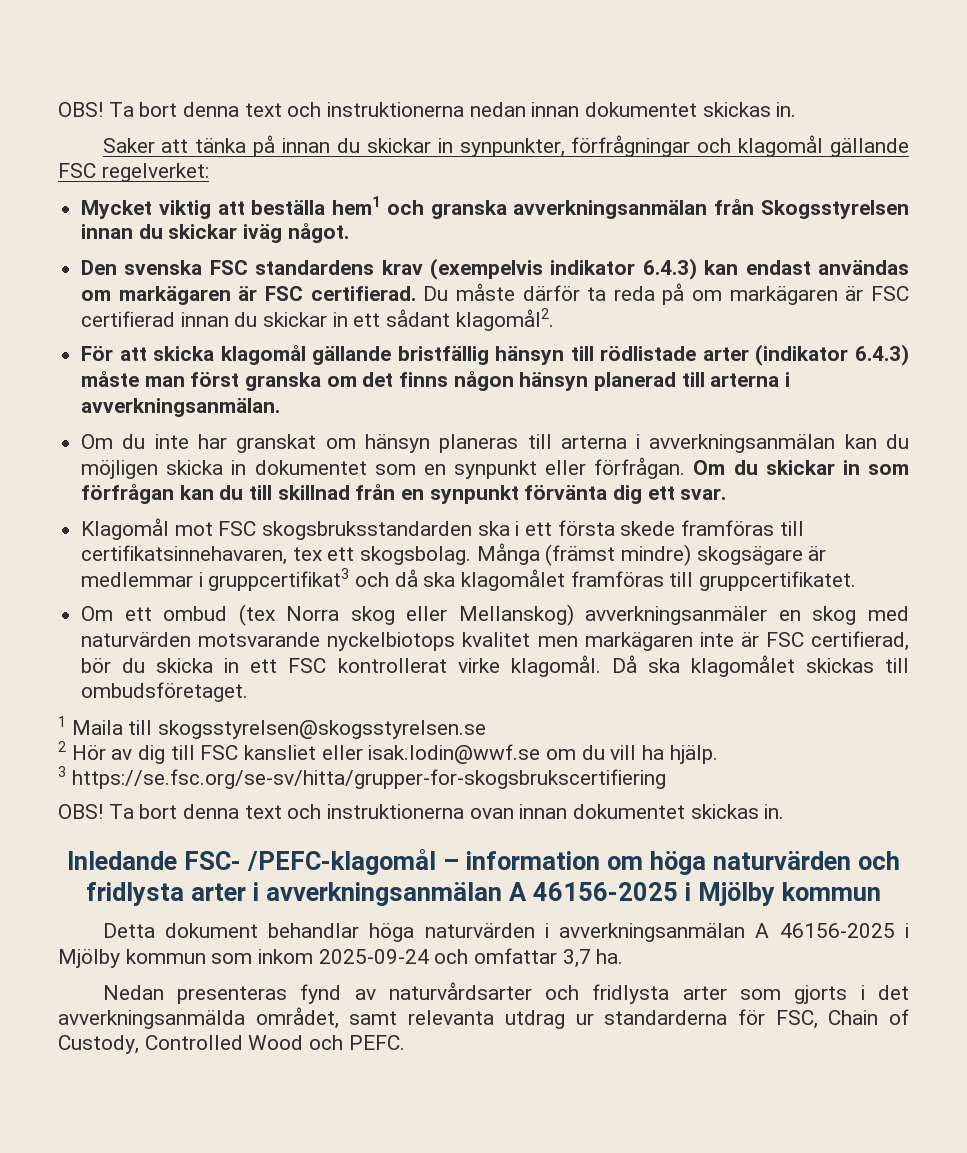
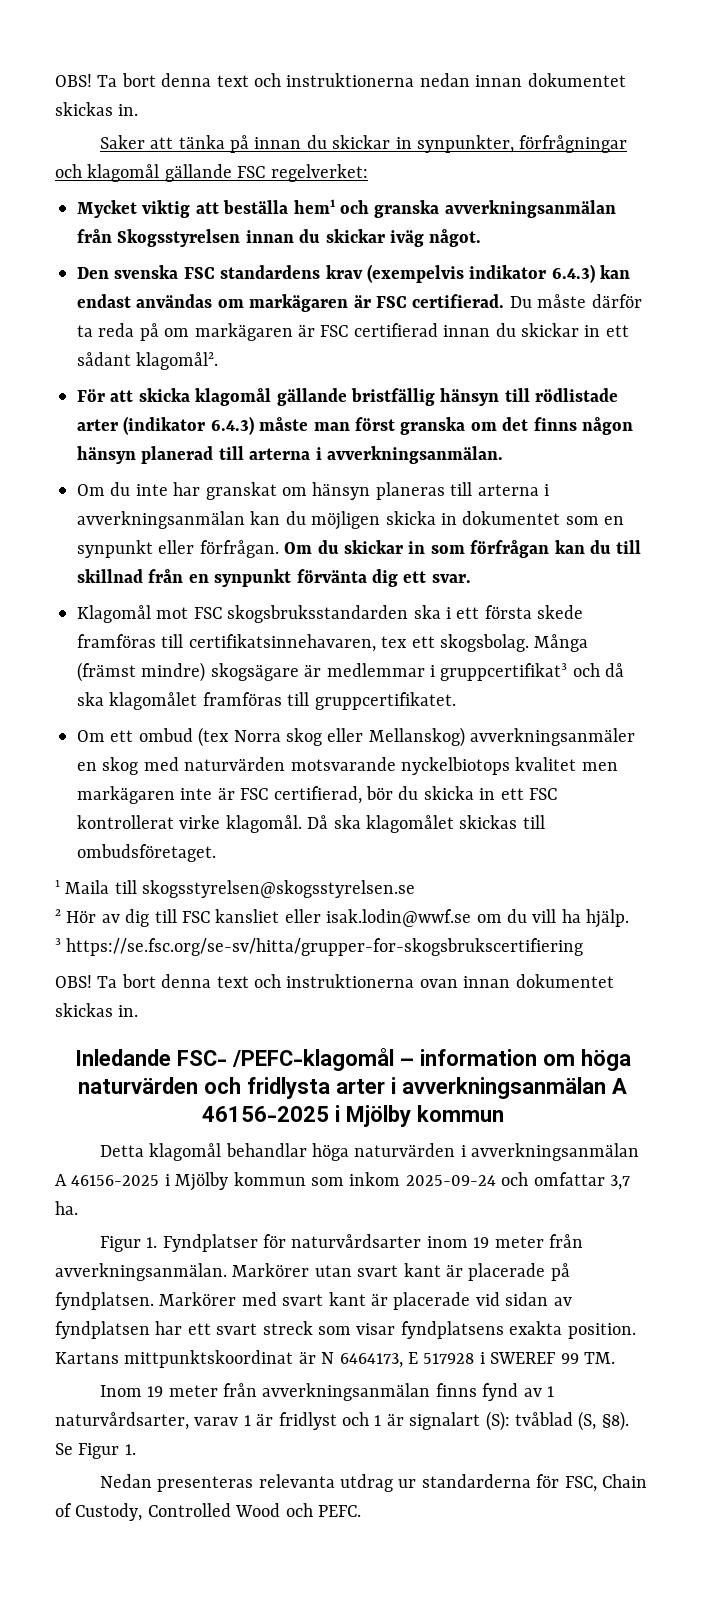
[164,923,258,938] dokument -> [149,1143,222,1161] klagomål
[102,982,909,1004] [58,1007,398,1029] Nedan presenteras fynd av naturvårdsarter och fridlysta arter som gjorts i det avverkningsanmälda området, samt -> [99,1234,584,1252] [55,1263,570,1281] [55,1292,572,1310] [55,1321,636,1339] [55,1350,615,1368] [99,1383,555,1401] [55,1411,629,1431] [55,1443,136,1459] [99,1474,254,1492] Figur 1. Fyndplatser för naturvårdsarter inom 19 meter från avverkningsanmälan. Markörer utan svart kant är placerade på fyndplatsen. Markörer med svart kant är placerade vid sidan av fyndplatsen har ett svart streck som visar fyndplatsens exakta position. Kartans mittpunktskoordinat är N 6464173, E 517928 i SWEREF 99 TM. // Inom 19 meter från avverkningsanmälan finns fynd av 1 naturvårdsarter, varav 1 är fridlyst och 1 är signalart (S): tvåblad (S, §8). Se Figur 1. // Nedan presenteras

